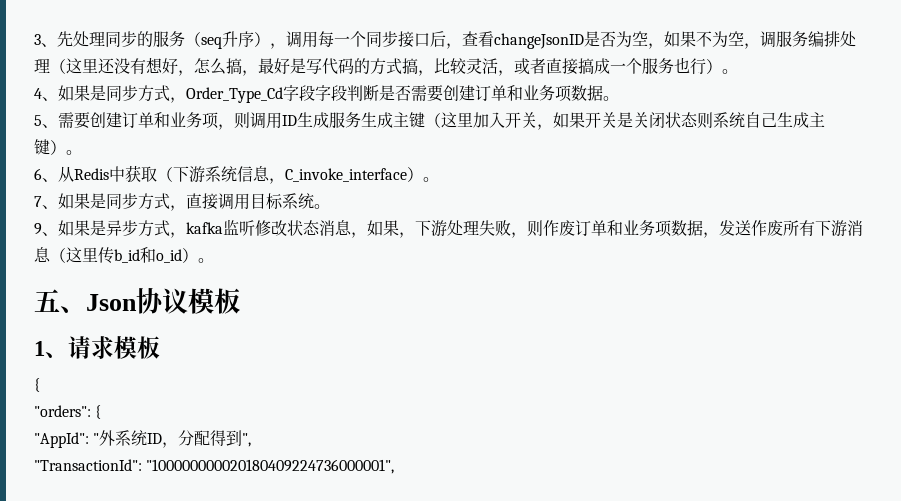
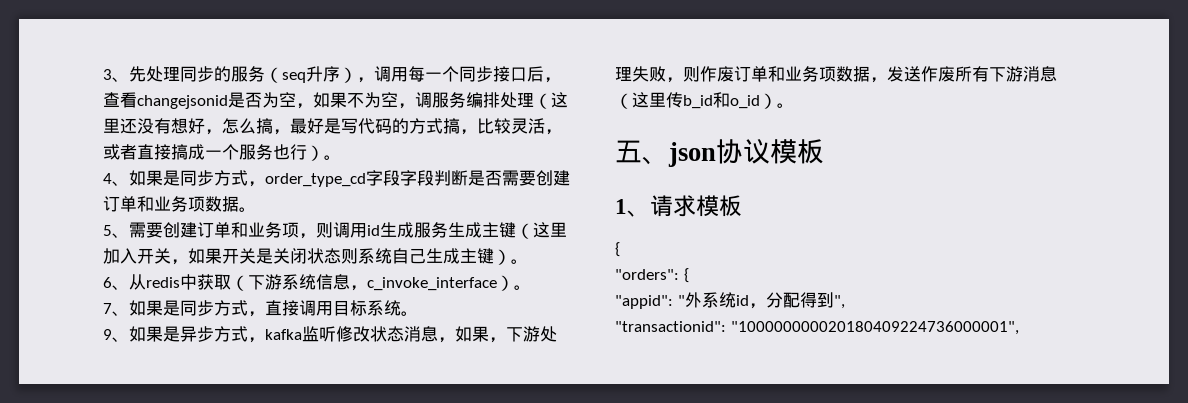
[494,33,584,49] changeJsonID -> [137,95,228,109] changejsonid
[186,87,283,103] Order_Type_Cd -> [265,173,366,187] order_type_cd
[282,115,297,126] ID -> [367,225,380,236] id
[74,168,109,180] Redis -> [146,277,180,288] redis
[285,168,407,182] C_invoke_interface -> [367,277,497,291] c_invoke_interface
[86,294,137,311] Json -> [668,142,716,167] json
[34,432,89,448] "AppId": -> [615,295,673,309] "appid":
[147,433,163,444] ID -> [735,295,749,306] id
[34,459,142,471] "TransactionId": -> [615,321,726,332] "transactionid":

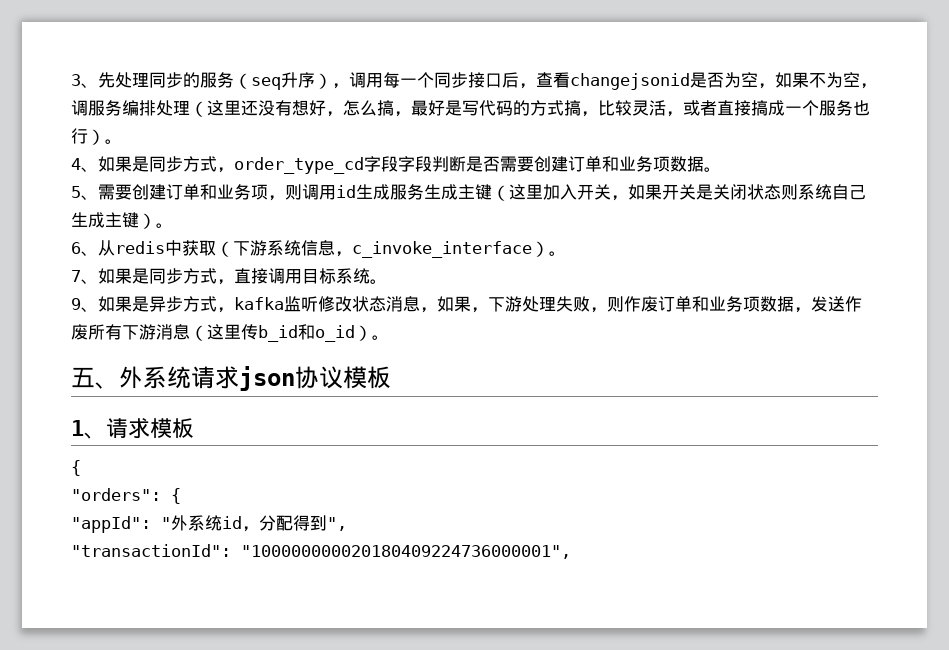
(669, 160) none -> [119,366,239,389] 外系统请求
[615,295,673,309] "appid": -> [71,516,151,533] "appId":
[615,321,726,332] "transactionid": -> [71,544,231,557] "transactionId":

